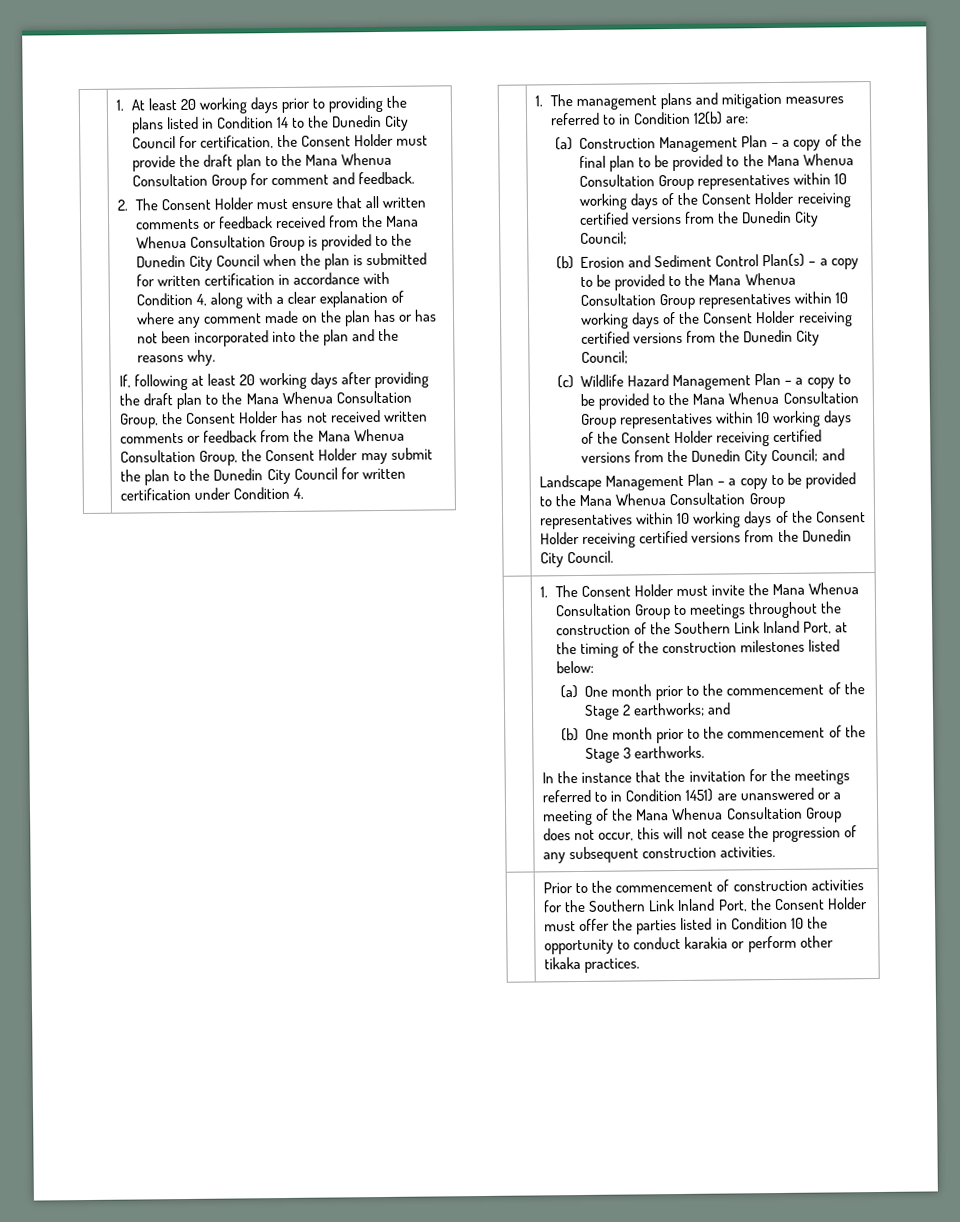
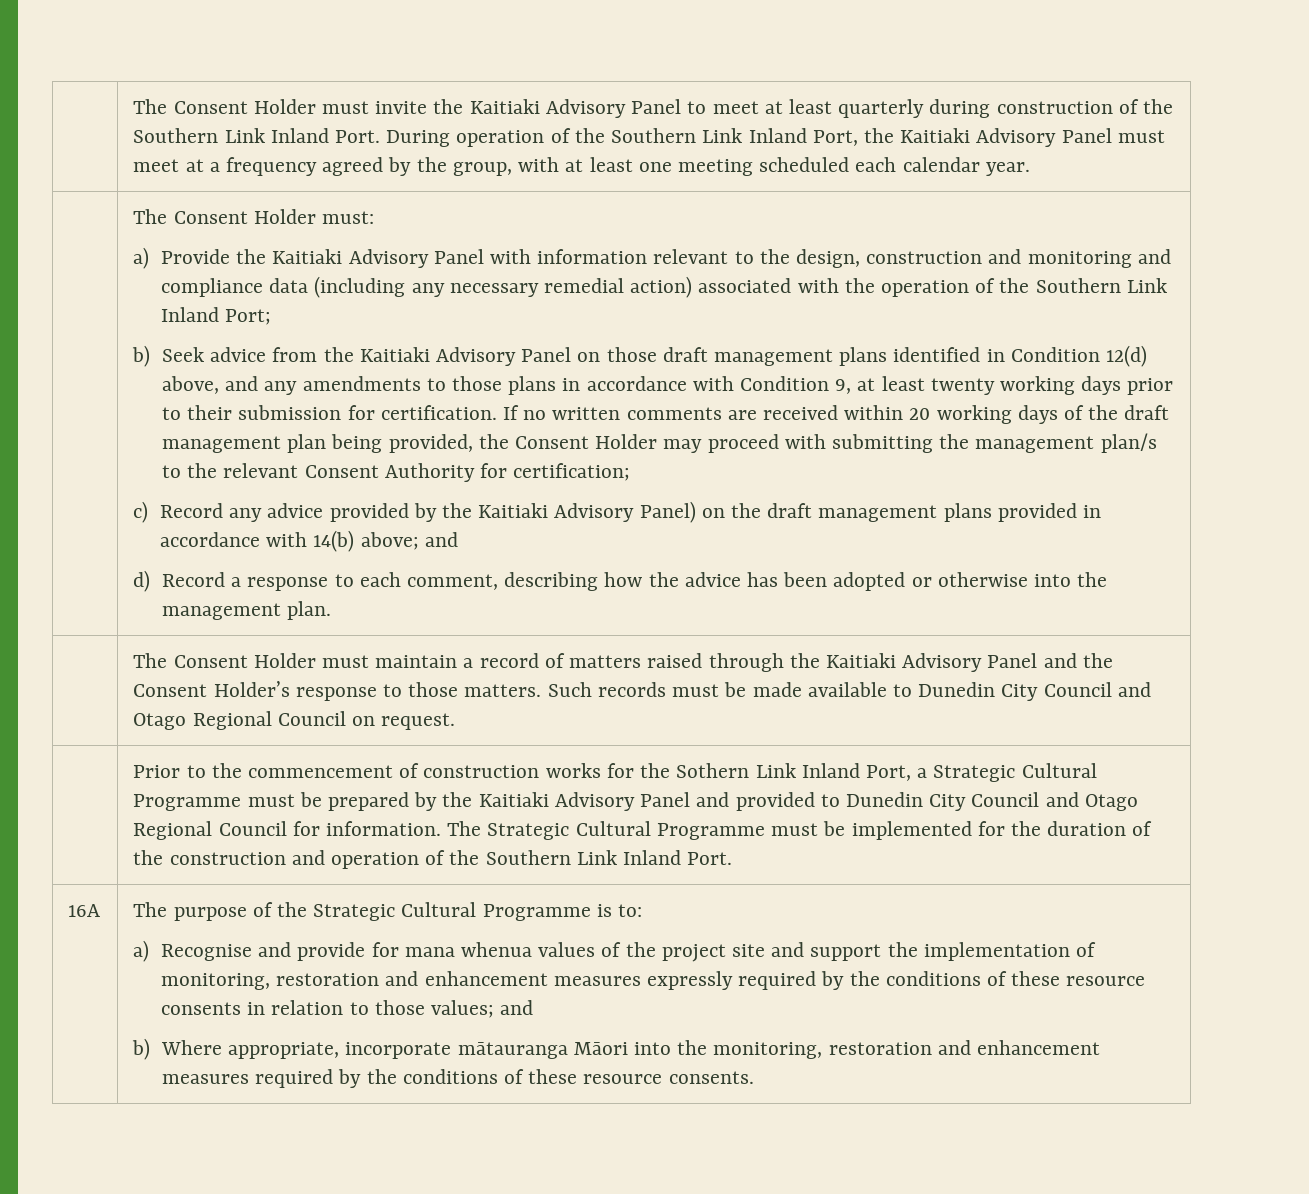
[116,95,408,114] [130,114,410,134] [131,133,429,149] [131,152,393,172] [131,171,415,190] [117,195,427,211] [135,214,420,230] [135,233,413,252] [135,252,428,271] [135,271,390,287] [135,290,405,309] [135,309,438,329] [136,328,400,347] [136,349,216,366] [119,371,429,391] [119,390,412,410] [119,410,428,429] [120,428,405,444] [120,447,433,466] [120,467,406,486] [120,486,305,501] [535,92,844,111] [549,111,749,126] [554,134,862,153] [579,153,854,172] [579,172,848,191] [579,191,851,210] [579,210,820,227] [580,231,628,245] [555,253,859,270] [580,272,796,291] [580,291,849,310] [580,310,853,329] [581,329,821,346] [581,350,629,364] [556,372,851,391] [580,391,859,410] [581,410,853,429] [581,429,823,447] [581,448,845,466] [539,472,856,492] [539,492,785,509] [540,510,866,530] [540,529,852,548] [540,550,615,568] [540,586,549,598] | 1. At least 20 working days prior to providing the plans listed in Condition 14 to the Dunedin City Council for certification, the Consent Holder must provide the draft plan to the Mana Whenua Consultation Group for comment and feedback. // 2. The Consent Holder must ensure that all written comments or feedback received from the Mana Whenua Consultation Group is provided to the Dunedin City Council when the plan is submitted for written certification in accordance with Condition 4, along with a clear explanation of where any comment made on the plan has or has not been incorporated into the plan and the reasons why. // If, following at least 20 working days after providing the draft plan to the Mana Whenua Consultation Group, the Consent Holder has not received written comments or feedback from the Mana Whenua Consultation Group, the Consent Holder may submit the plan to the Dunedin City Council for written certification under Condition 4. // | 1. The management plans and mitigation measures referred to in Condition 12(b) are: // (a) Construction Management Plan – a copy of the final plan to be provided to the Mana Whenua Consultation Group representatives within 10 working days of the Consent Holder receiving certified versions from the Dunedin City Council; // (b) Erosion and Sediment Control Plan(s) – a copy to be provided to the Mana Whenua Consultation Group representatives within 10 working days of the Consent Holder receiving certified versions from the Dunedin City Council; // (c) Wildlife Hazard Management Plan – a copy to be provided to the Mana Whenua Consultation Group representatives within 10 working days of the Consent Holder receiving certified versions from the Dunedin City Council; and // Landscape Management Plan – a copy to be provided to the Mana Whenua Consultation Group representatives within 10 working days of the Consent Holder receiving certified versions from the Dunedin City Council. // | 1. -> (133, 106) |
[772,582,860,596] [554,601,842,620] Mana Whenua Consultation Group to meetings throughout the -> [469,99,991,118] Kaitiaki Advisory Panel to meet at least quarterly during
[803,621,849,634] [555,639,841,658] [555,660,594,674] [559,682,865,701] [584,702,732,720] [560,725,866,744] [585,745,706,763] [542,768,850,785] [542,787,841,803] [543,806,842,826] [543,825,857,843] [543,846,777,864] Port, at the timing of the construction milestones listed below: // (a) One month prior to the commencement of the Stage 2 earthworks; and // (b) One month prior to the commencement of the Stage 3 earthworks. // In the instance that the invitation for the meetings referred to in Condition 1451) are unanswered or a meeting of the Mana Whenua Consultation Group does not occur, this will not cease the progression of any subsequent construction activities. -> [335,128,1165,147] [133,157,1030,176] [133,209,375,224] [133,247,1171,269] [160,276,1167,298] [160,307,272,325] [132,345,1148,367] [161,376,1174,395] [161,405,1170,424] [161,433,1157,453] [161,463,631,482] [133,501,1102,523] [159,530,458,552] [133,570,1108,592] [161,601,332,620] [133,653,1113,672] [133,681,1151,701] [133,711,456,730] Port. During operation of the Southern Link Inland Port, the Kaitiaki Advisory Panel must meet at a frequency agreed by the group, with at least one meeting scheduled each calendar year. // | The Consent Holder must: // a) Provide the Kaitiaki Advisory Panel with information relevant to the design, construction and monitoring and compliance data (including any necessary remedial action) associated with the operation of the Southern Link Inland Port; // b) Seek advice from the Kaitiaki Advisory Panel on those draft management plans identified in Condition 12(d) above, and any amendments to those plans in accordance with Condition 9, at least twenty working days prior to their submission for certification. If no written comments are received within 20 working days of the draft management plan being provided, the Consent Holder may proceed with submitting the management plan/s to the relevant Consent Authority for certification; // c) Record any advice provided by the Kaitiaki Advisory Panel) on the draft management plans provided in accordance with 14(b) above; and // d) Record a response to each comment, describing how the advice has been adopted or otherwise into the management plan. // | The Consent Holder must maintain a record of matters raised through the Kaitiaki Advisory Panel and the Consent Holder’s response to those matters. Such records must be made available to Dunedin City Council and Otago Regional Council on request.
[810,879,864,891] [543,897,868,913] [544,916,828,935] [544,935,834,955] [544,956,641,973] activities for the Southern Link Inland Port, the Consent Holder must offer the parties listed in Condition 10 the opportunity to conduct karakia or perform other tikaka practices. -> [545,763,1097,782] [133,792,1138,811] [133,821,1153,840] [133,850,733,869] [68,904,101,917] [133,902,643,921] [133,940,1097,962] [160,971,1146,990] [160,1000,534,1018] [132,1038,1100,1060] [161,1069,754,1088] works for the Sothern Link Inland Port, a Strategic Cultural Programme must be prepared by the Kaitiaki Advisory Panel and provided to Dunedin City Council and Otago Regional Council for information. The Strategic Cultural Programme must be implemented for the duration of the construction and operation of the Southern Link Inland Port. // 16A | The purpose of the Strategic Cultural Programme is to: // a) Recognise and provide for mana whenua values of the project site and support the implementation of monitoring, restoration and enhancement measures expressly required by the conditions of these resource consents in relation to those values; and // b) Where appropriate, incorporate mātauranga Māori into the monitoring, restoration and enhancement measures required by the conditions of these resource consents.

